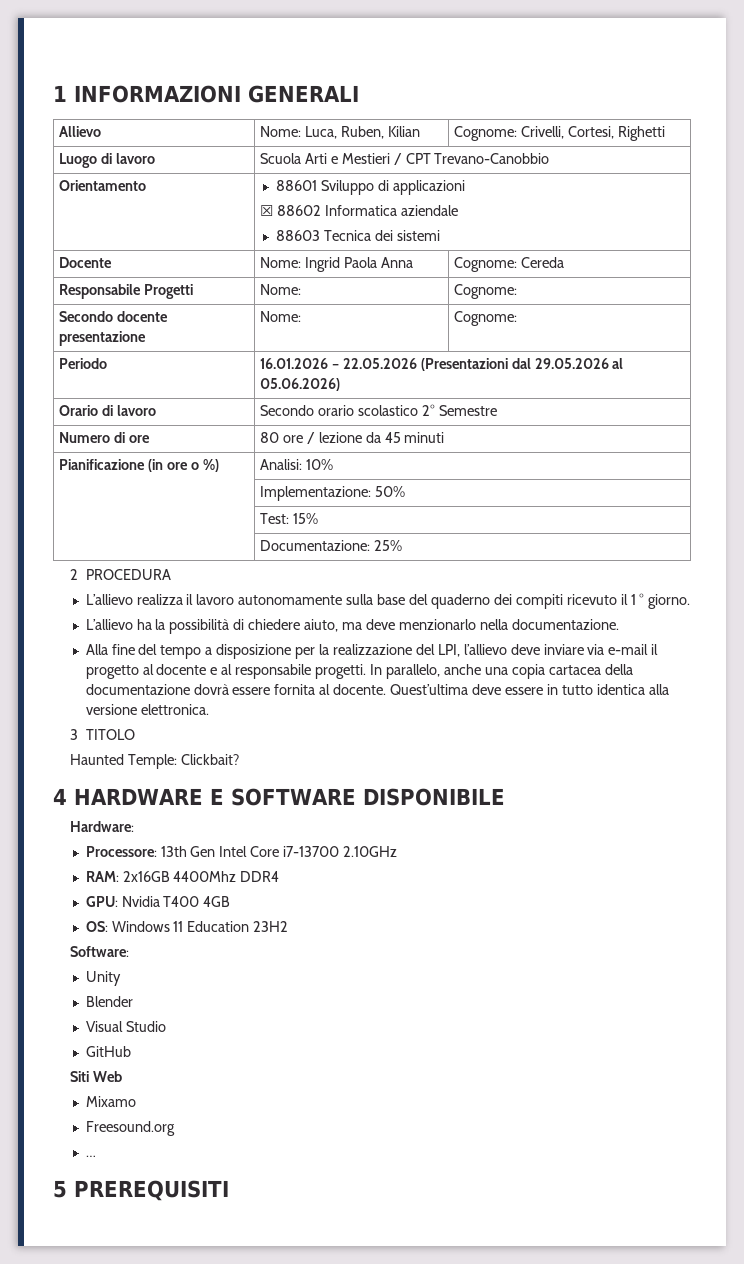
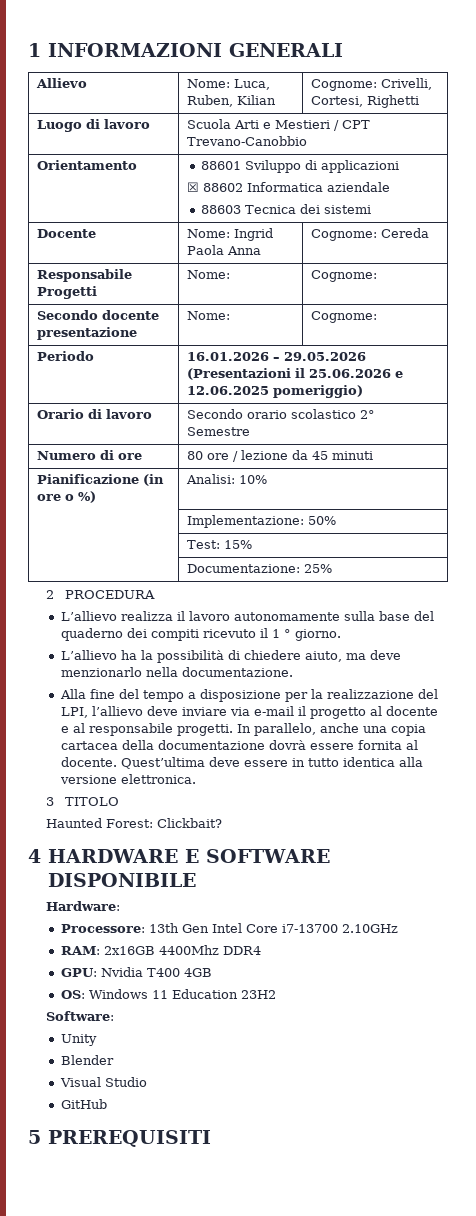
[342,358,624,371] [259,378,340,391] 22.05.2026 (Presentazioni dal 29.05.2026 al 05.06.2026) -> [283,352,366,361] [186,368,403,380] [186,385,363,398] 29.05.2026 (Presentazioni il 25.06.2026 e 12.06.2025 pomeriggio)
[127,754,177,769] Temple: -> [106,819,154,828] Forest:
[69,1071,122,1082] [85,1096,136,1107] [85,1121,175,1136] [85,1155,96,1157] // Siti Web // Mixamo // Freesound.org // … -> (107, 1104) none

